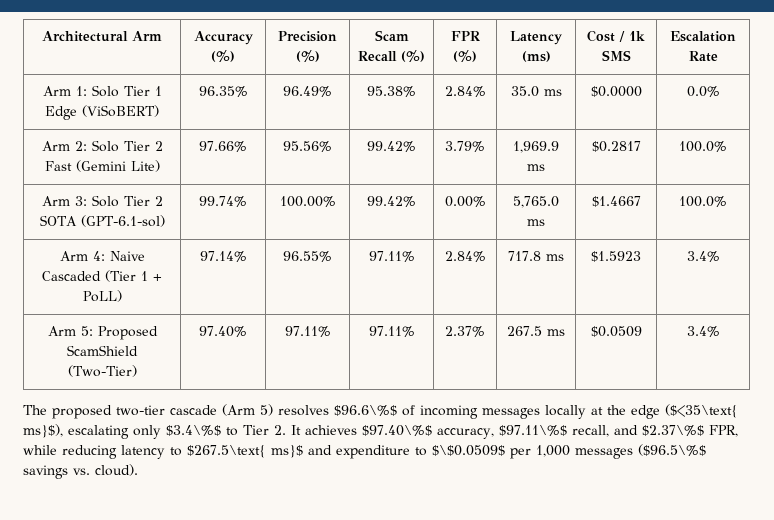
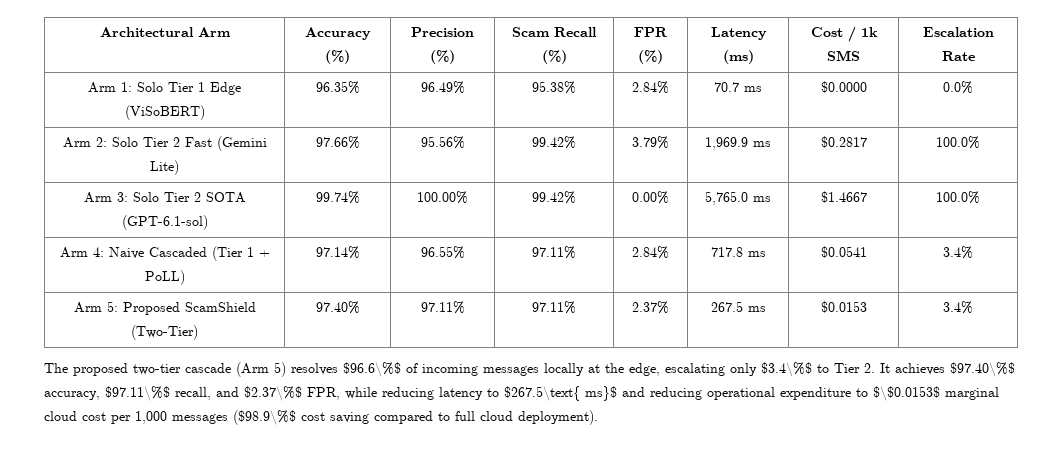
[510,86,539,97] 35.0 -> [714,82,739,92] 70.7
[591,251,641,262] $1.5923 -> [820,246,867,258] $0.0541
[590,326,642,337] $0.0509 -> [820,301,867,313] $0.0153
[631,404,738,419] [23,424,63,438] edge ($<35\text{ ms}$), -> [629,363,660,376] edge,
[336,444,706,459] [23,464,138,479] expenditure to $\$0.0509$ per 1,000 messages ($96.5\%$ savings vs. cloud). -> [650,386,999,401] [44,410,598,425] reducing operational expenditure to $\$0.0153$ marginal cloud cost per 1,000 messages ($98.9\%$ cost saving compared to full cloud deployment).

